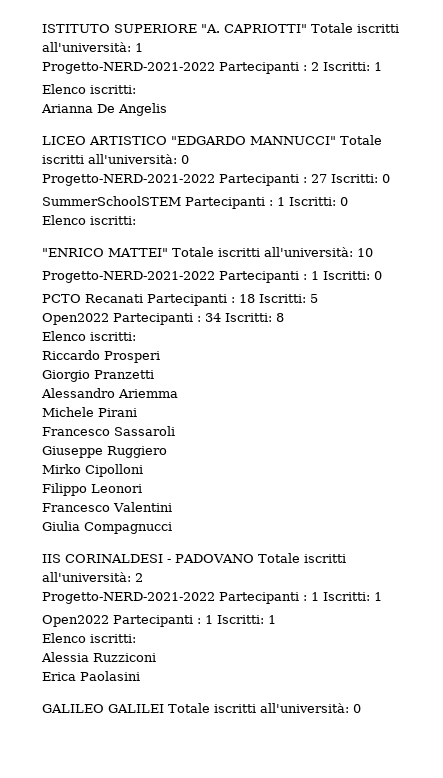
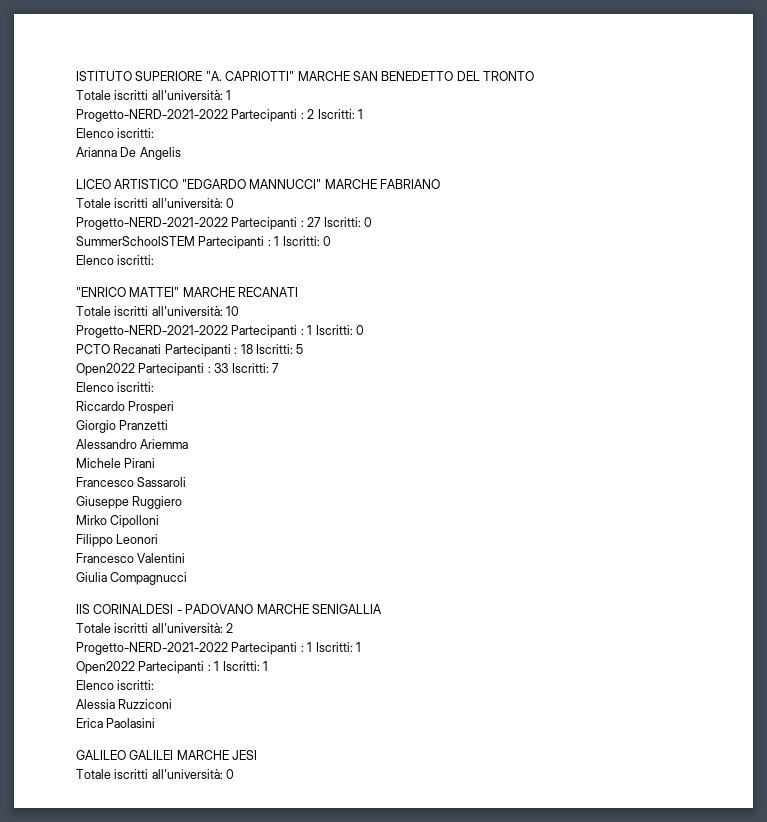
(307, 28) none -> [297,71,534,81] MARCHE SAN BENEDETTO DEL TRONTO //
(336, 140) none -> [324,179,440,189] MARCHE FABRIANO //
(168, 252) none -> [182,287,299,297] MARCHE RECANATI //
[205,313,284,322] 34 Iscritti: 8 -> [214,363,279,373] 33 Iscritti: 7
(254, 558) none -> [256,604,382,614] MARCHE SENIGALLIA //
(164, 708) none -> [176,750,258,760] MARCHE JESI //

